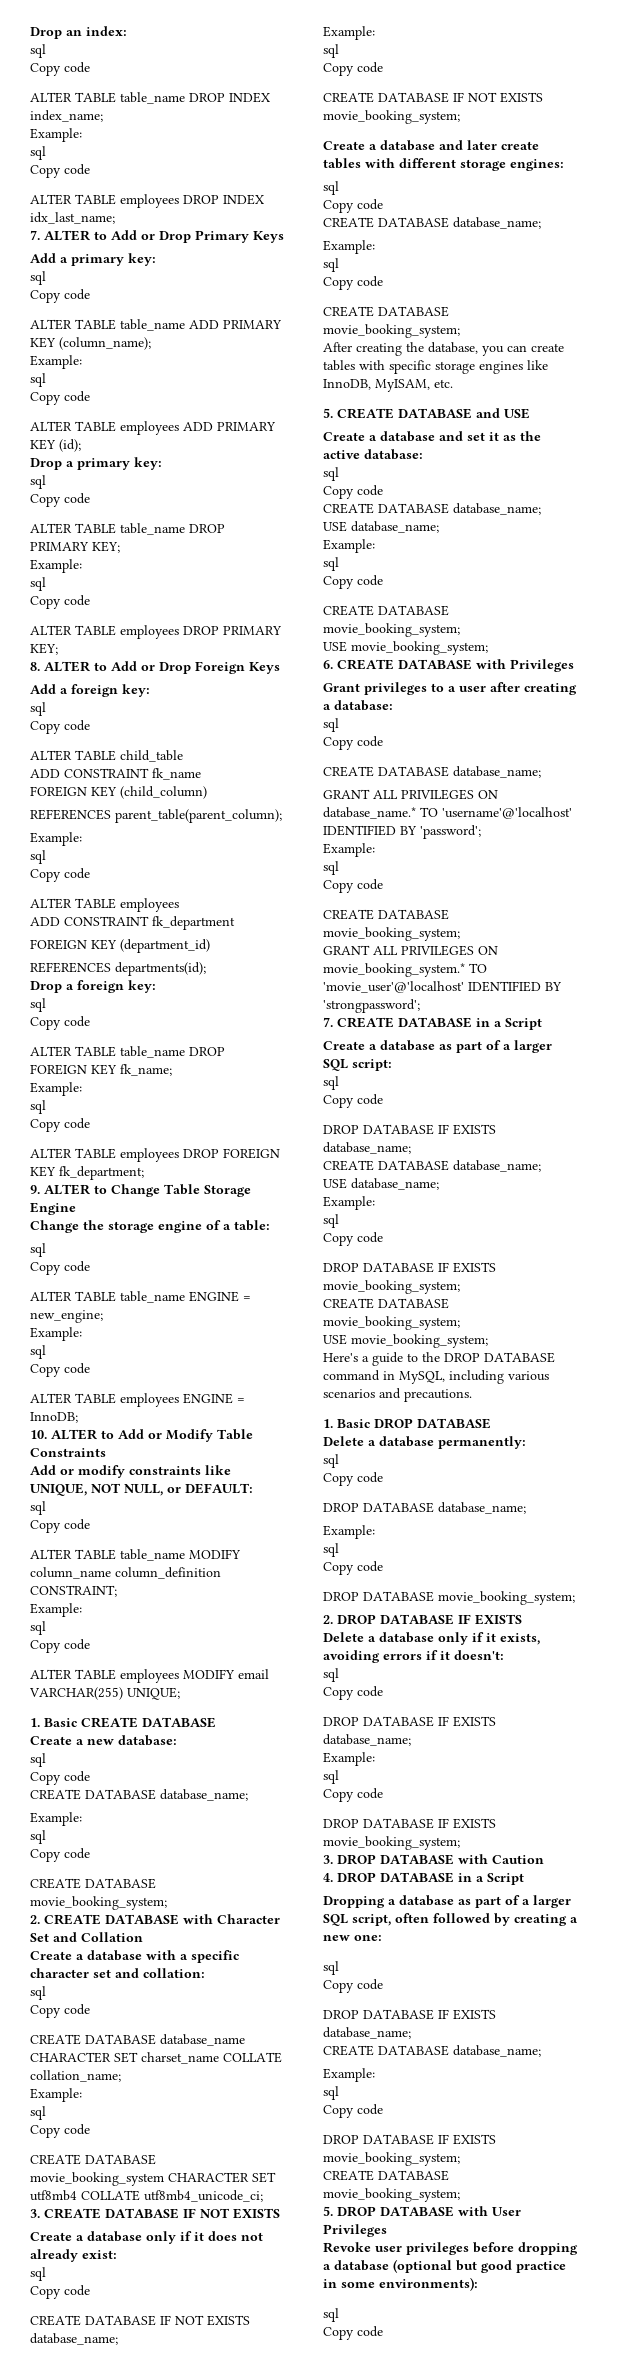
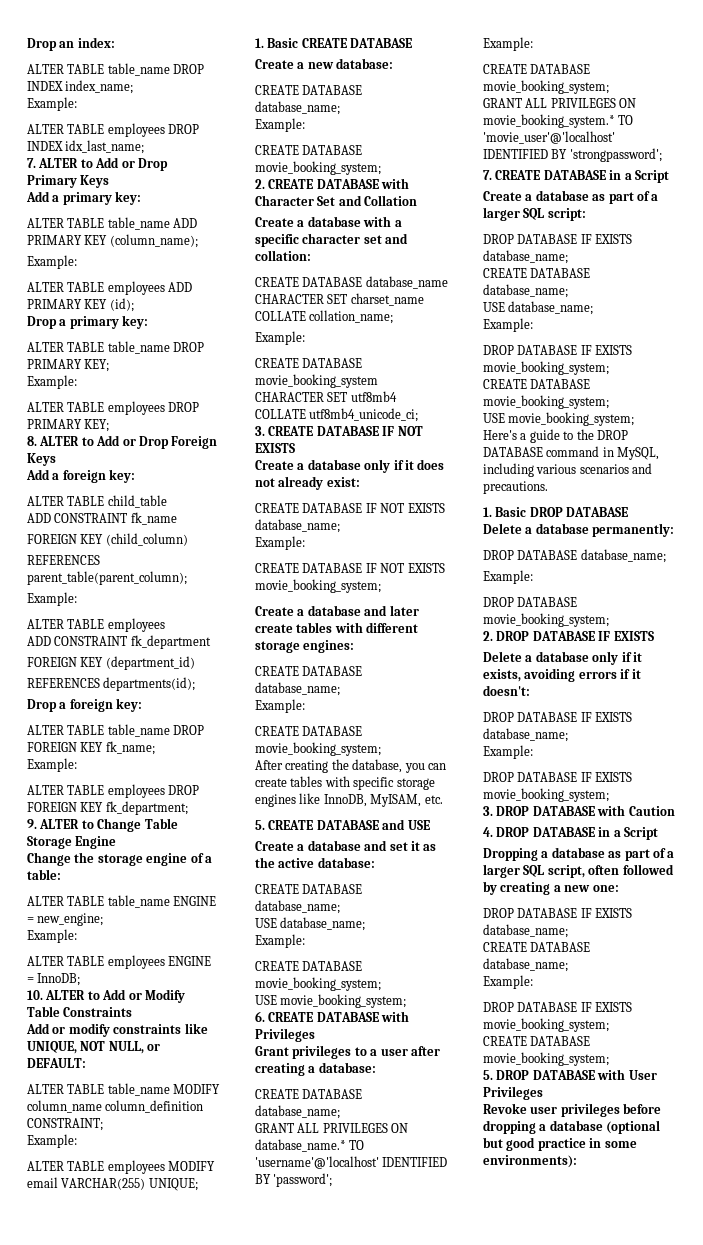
[30,44,46,58] [30,62,90,76] // sql // Copy code -> (115, 42) none
[30,146,46,160] [30,164,90,178] // sql // Copy code -> (77, 104) none
[30,271,46,285] [30,289,90,303] // sql // Copy code -> (142, 198) none
[30,373,46,387] [30,391,90,405] // sql // Copy code -> (77, 262) none
[30,475,46,489] [30,493,90,507] // sql // Copy code -> (149, 322) none
[30,577,46,591] [30,595,90,609] // sql // Copy code -> (77, 382) none
[30,702,46,716] [30,720,90,734] // sql // Copy code -> (136, 476) none
[30,850,46,864] [30,868,90,882] // sql // Copy code -> (77, 599) none
[30,998,46,1012] [30,1016,90,1030] // sql // Copy code -> (143, 705) none
[30,1100,46,1114] [30,1118,90,1132] // sql // Copy code -> (77, 765) none
[30,1243,46,1257] [30,1261,90,1275] // sql // Copy code -> (61, 874) none
[30,1345,46,1359] [30,1363,90,1377] // sql // Copy code -> (77, 936) none
[30,1501,46,1515] [30,1519,90,1533] // sql // Copy code -> (86, 1063) none
[30,1621,46,1635] [30,1639,90,1653] // sql // Copy code -> (77, 1141) none
[30,1753,46,1767] [30,1771,90,1785] [30,1789,248,1801] [30,1812,82,1826] [30,1830,46,1844] [30,1848,90,1862] // sql // Copy code // CREATE DATABASE database_name; // Example: // sql // Copy code -> [255,85,363,95] [255,101,340,115] [255,118,305,132] // CREATE DATABASE database_name; // Example:
[30,1986,46,2000] [30,2004,90,2018] // sql // Copy code -> (311, 255) none
[30,2106,46,2120] [30,2124,90,2138] // sql // Copy code -> (305, 338) none
[30,2267,46,2281] [30,2285,90,2299] // sql // Copy code -> (360, 482) none
[323,44,339,58] [323,62,383,76] // sql // Copy code -> (305, 543) none
[323,181,339,195] [323,199,383,213] [323,217,541,229] [323,240,375,254] [323,258,339,272] [323,276,383,290] // sql // Copy code // CREATE DATABASE database_name; // Example: // sql // Copy code -> [255,666,363,676] [255,682,340,696] [255,699,305,713] // CREATE DATABASE database_name; // Example:
[323,467,339,481] [323,485,383,499] [323,503,541,515] [323,521,439,533] [323,539,375,553] [323,557,339,571] [323,575,383,589] // sql // Copy code // CREATE DATABASE database_name; // USE database_name; // Example: // sql // Copy code -> [255,884,363,894] [255,900,340,914] [255,917,366,931] [255,934,305,948] // CREATE DATABASE database_name; // USE database_name; // Example:
[323,718,339,732] [323,736,383,750] // sql // Copy code -> (376, 1067) none
[323,861,339,875] [323,879,383,893] // sql // Copy code -> (533, 44) none
[323,1076,339,1090] [323,1094,383,1108] // sql // Copy code -> (586, 214) none
[323,1214,339,1228] [323,1232,383,1246] // sql // Copy code -> (533, 325) none
[323,1454,339,1468] [323,1472,383,1486] // sql // Copy code -> (675, 530) none
[323,1543,339,1557] [323,1561,383,1575] // sql // Copy code -> (533, 577) none
[323,1668,339,1682] [323,1686,383,1700] // sql // Copy code -> (530, 690) none
[323,1770,339,1784] [323,1788,383,1802] // sql // Copy code -> (533, 752) none
[323,1961,339,1975] [323,1979,383,1993] // sql // Copy code -> (619, 888) none
[323,2086,339,2100] [323,2104,383,2118] // sql // Copy code -> (533, 982) none
[323,2308,339,2322] [323,2326,383,2340] // sql // Copy code -> (577, 1161) none

